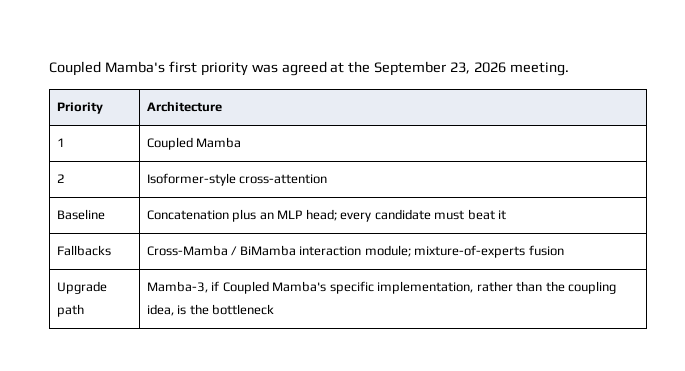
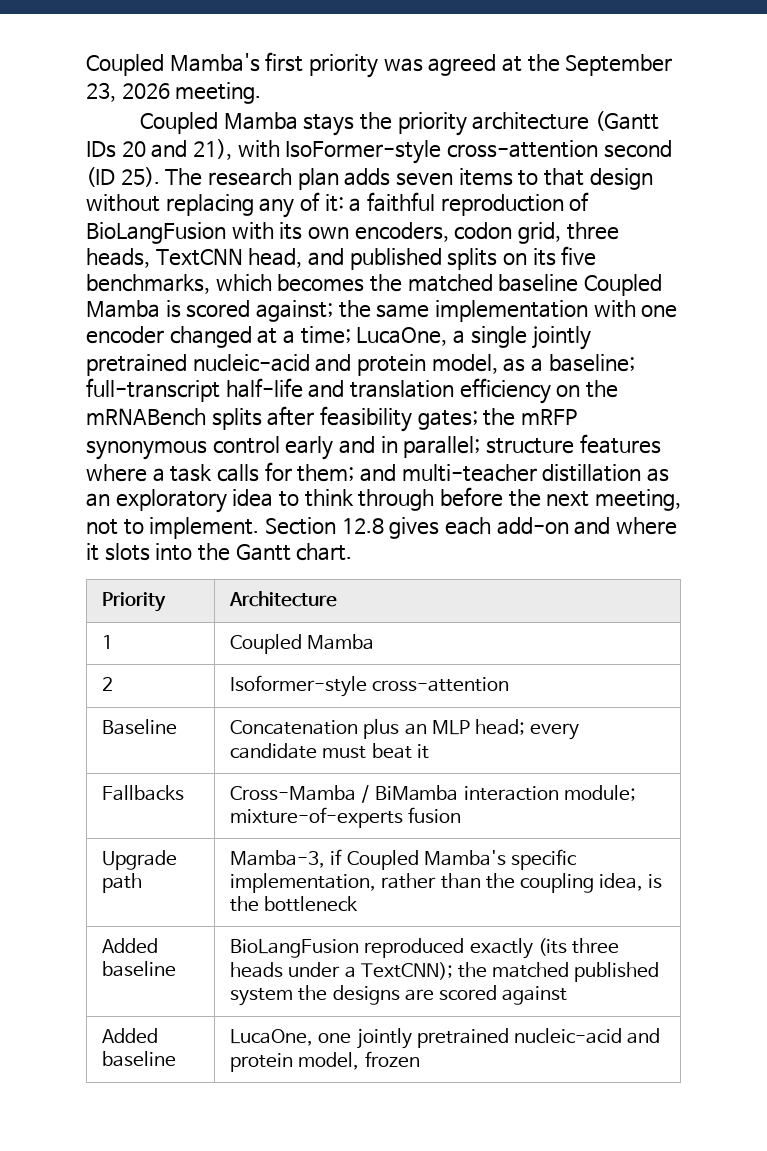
(570, 69) none -> [140,111,660,136] [86,139,672,164] [86,167,653,190] [86,192,590,218] [86,222,619,244] [86,246,597,270] [86,274,662,296] [86,300,678,322] [86,326,592,350] [86,354,635,376] [86,378,618,404] [86,406,577,432] [86,434,661,460] [86,462,669,482] [86,487,681,513] [86,517,678,539] [86,543,353,561] // Coupled Mamba stays the priority architecture (Gantt IDs 20 and 21), with IsoFormer-style cross-attention second (ID 25). The research plan adds seven items to that design without replacing any of it: a faithful reproduction of BioLangFusion with its own encoders, codon grid, three heads, TextCNN head, and published splits on its five benchmarks, which becomes the matched baseline Coupled Mamba is scored against; the same implementation with one encoder changed at a time; LucaOne, a single jointly pretrained nucleic-acid and protein model, as a baseline; full-transcript half-life and translation efficiency on the mRNABench splits after feasibility gates; the mRFP synonymous control early and in parallel; structure features where a task calls for them; and multi-teacher distillation as an exploratory idea to think through before the next meeting, not to implement. Section 12.8 gives each add-on and where it slots into the Gantt chart.
(275, 309) none -> [102,938,159,954] [102,961,177,977] [230,938,619,959] [230,962,660,982] [230,985,567,1006] [102,1028,159,1044] [102,1051,177,1067] [230,1028,660,1049] [230,1051,420,1072] // Added baseline | BioLangFusion reproduced exactly (its three heads under a TextCNN); the matched published system the designs are scored against // Added baseline | LucaOne, one jointly pretrained nucleic-acid and protein model, frozen

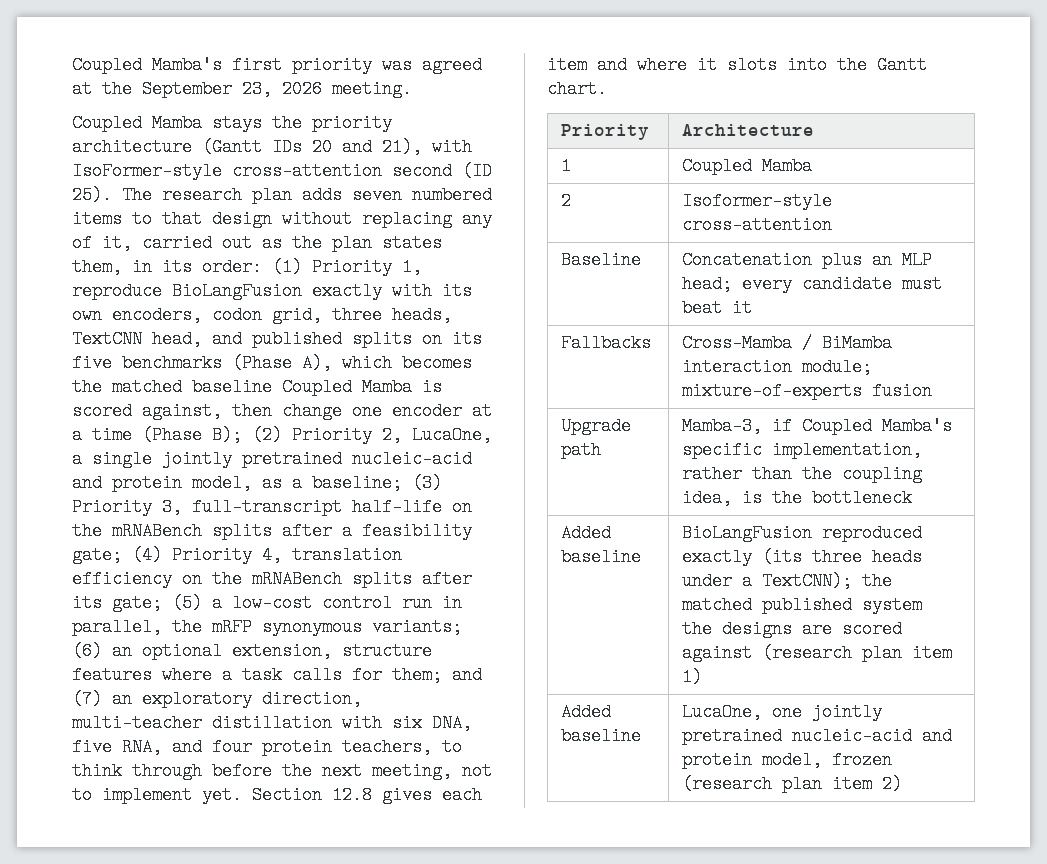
(453, 179) none -> [412,186,492,204] numbered
[324,192,590,216] [86,222,226,244] it: a faithful reproduction of BioLangFusion -> [102,234,442,252] [72,258,422,276] [72,282,382,300] it, carried out as the plan states them, in its order: (1) Priority 1, reproduce BioLangFusion exactly
[86,274,210,294] benchmarks, -> [122,354,332,372] benchmarks (Phase A),
[255,300,636,322] against; the same implementation with -> [142,402,342,420] against, then change
[169,326,252,348] changed -> (462, 411) none
[300,326,351,344] time; -> [92,426,402,444] time (Phase B); (2) Priority 2,
[86,378,345,402] full-transcript half-life and -> [412,474,442,492] [72,498,472,516] [72,522,472,540] [72,546,282,564] (3) Priority 3, full-transcript half-life on the mRNABench splits after a feasibility gate; (4) Priority 4,
[320,406,577,432] [86,436,481,460] feasibility gates; the mRFP synonymous control early and in parallel; -> [72,594,462,612] [72,618,462,636] [72,642,332,660] its gate; (5) a low-cost control run in parallel, the mRFP synonymous variants; (6) an optional extension,
[401,464,669,482] [86,489,274,513] multi-teacher distillation as an exploratory idea -> [72,690,362,708] [72,714,472,732] [72,738,432,756] (7) an exploratory direction, multi-teacher distillation with six DNA, five RNA, and four protein teachers,
[149,517,260,539] implement. -> [102,786,242,804] implement yet.
[496,517,569,535] add-on -> [547,56,587,74] item
(567, 995) none -> [761,644,952,662] [681,668,702,686] (research plan item 1)
(420, 1059) none -> [681,775,902,793] (research plan item 2)

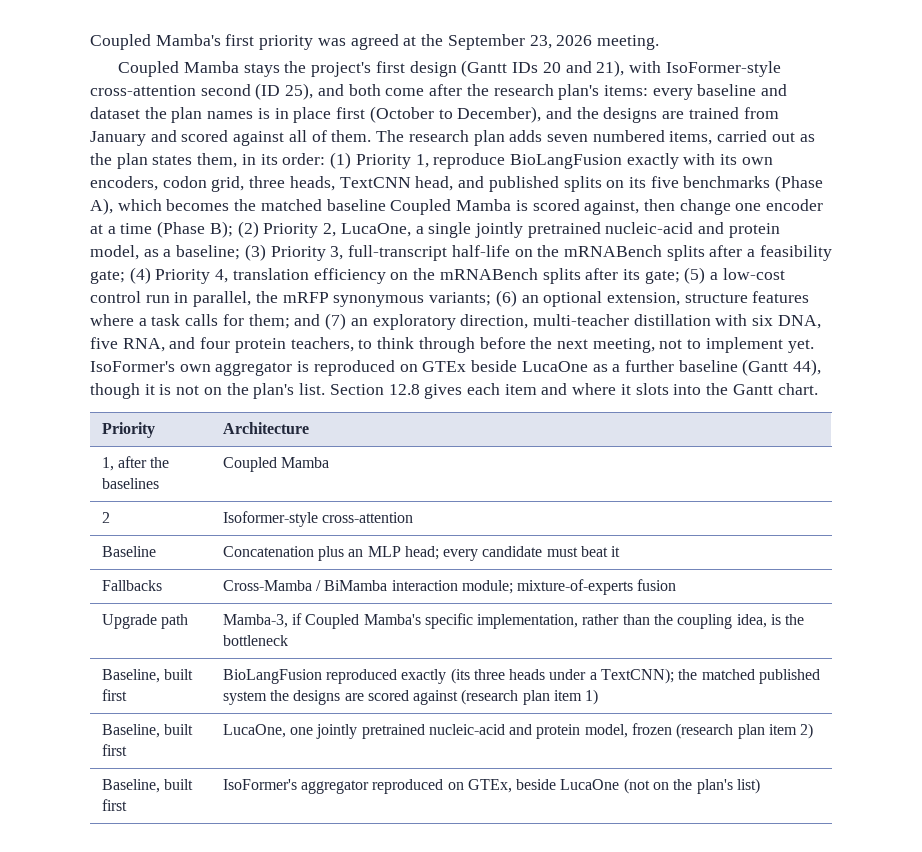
[312,114,392,132] [72,138,192,156] priority architecture -> [311,61,457,77] project's first design
[72,186,112,204] 25). -> [285,83,788,100] [90,106,779,123] [90,130,372,146] 25), and both come after the research plan's items: every baseline and dataset the plan names is in place first (October to December), and the designs are trained from January and scored against all of them.
[72,210,492,228] [72,234,132,252] items to that design without replacing any of it, -> [669,131,713,145] items,
(242, 795) none -> [90,359,822,376] [90,383,326,399] IsoFormer's own aggregator is reproduced on GTEx beside LucaOne as a further baseline (Gantt 44), though it is not on the plan's list.
[560,157,571,175] 1 -> [101,456,170,471] [101,478,159,489] 1, after the baselines
[560,524,611,542] [560,548,641,566] Added baseline -> [101,669,193,683] [101,689,127,701] Baseline, built first
[560,703,611,721] [560,727,641,745] Added baseline -> [101,724,193,738] [101,744,127,756] Baseline, built first
(902, 784) none -> [101,779,193,793] [101,799,127,811] [222,778,761,794] // Baseline, built first | IsoFormer's aggregator reproduced on GTEx, beside LucaOne (not on the plan's list)

